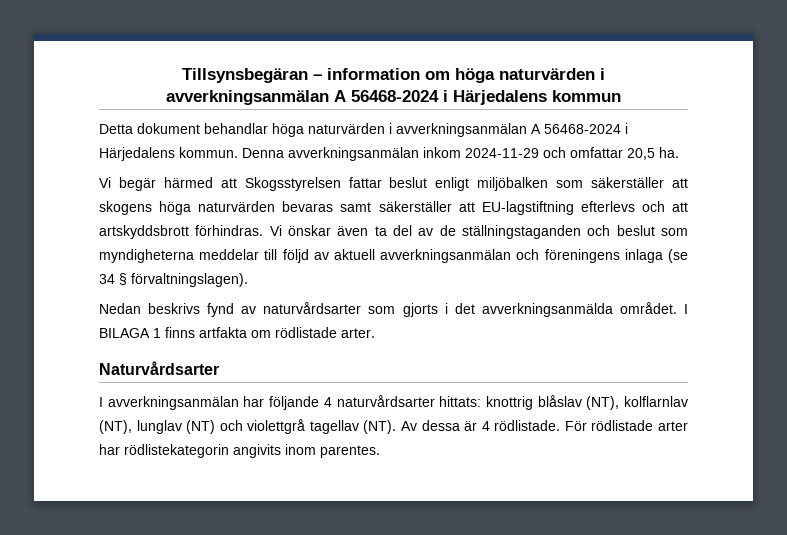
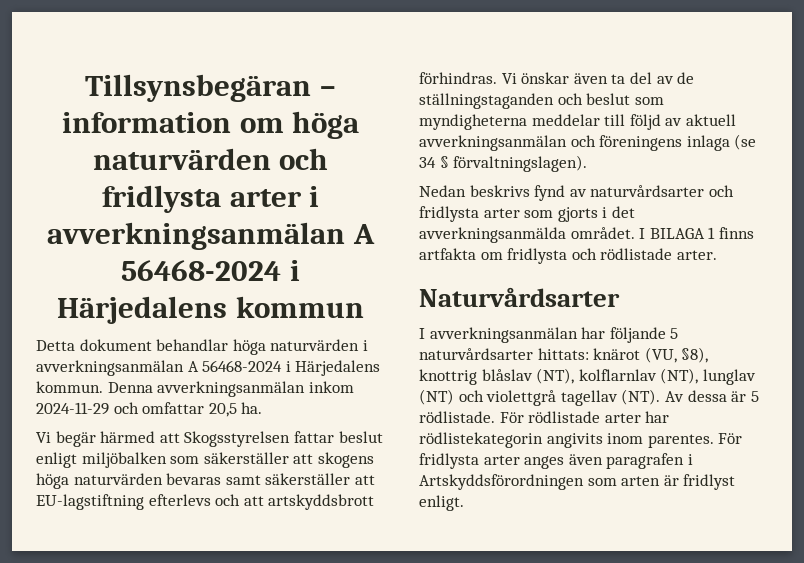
(595, 74) none -> [279,148,329,170] [102,185,302,213] och fridlysta arter
(362, 308) none -> [708,185,734,197] [419,206,520,222] och fridlysta arter
(271, 334) none -> [507,248,597,264] fridlysta och
[323,397,332,407] 4 -> [670,328,679,339] 5
(482, 401) none -> [593,347,709,363] knärot (VU, §8),
[481,421,490,431] 4 -> [750,391,759,402] 5
(380, 451) none -> [718,433,743,444] [419,453,693,469] [419,474,736,490] [419,495,464,511] För fridlysta arter anges även paragrafen i Artskyddsförordningen som arten är fridlyst enligt.

